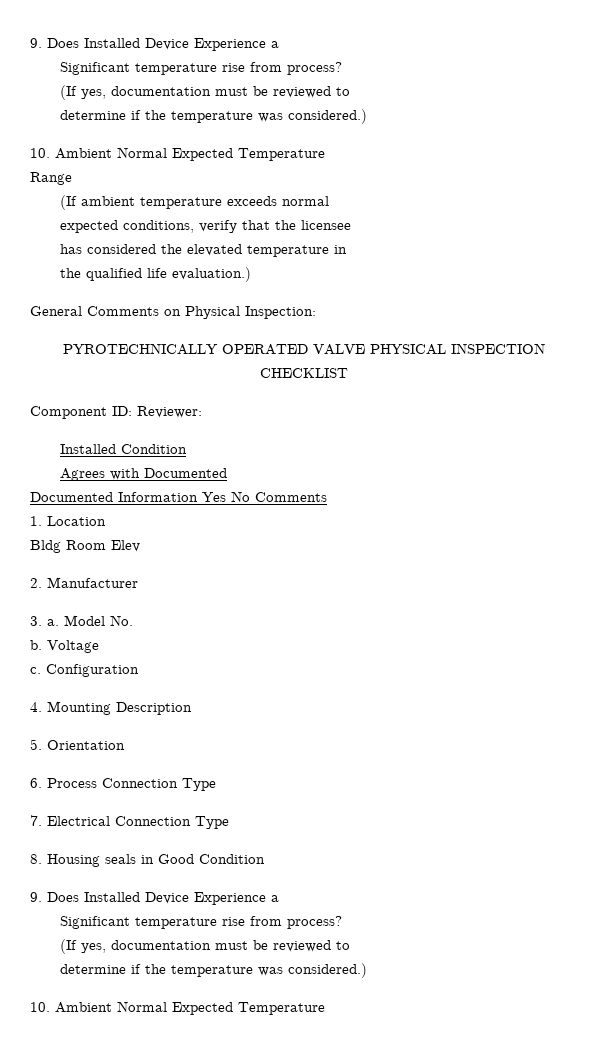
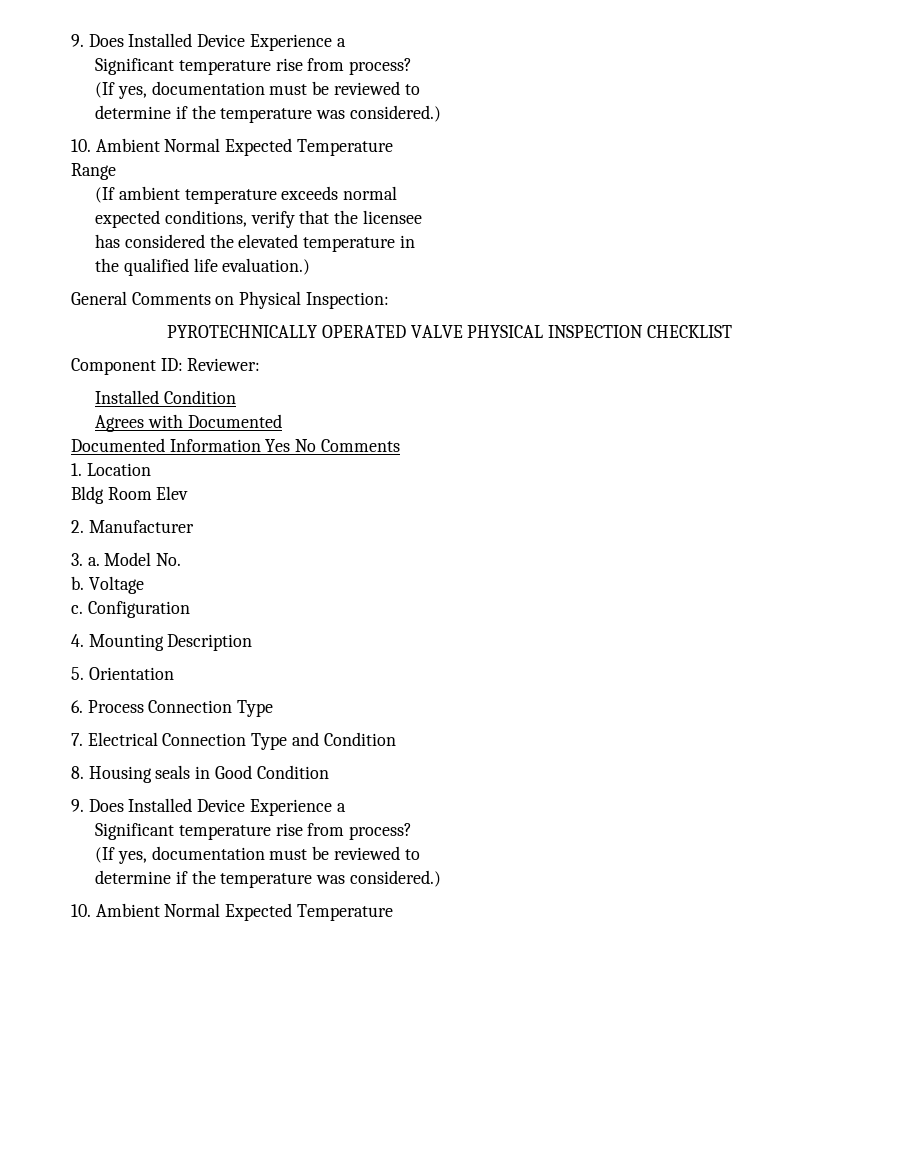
(229, 822) none -> [291,732,396,746] and Condition

